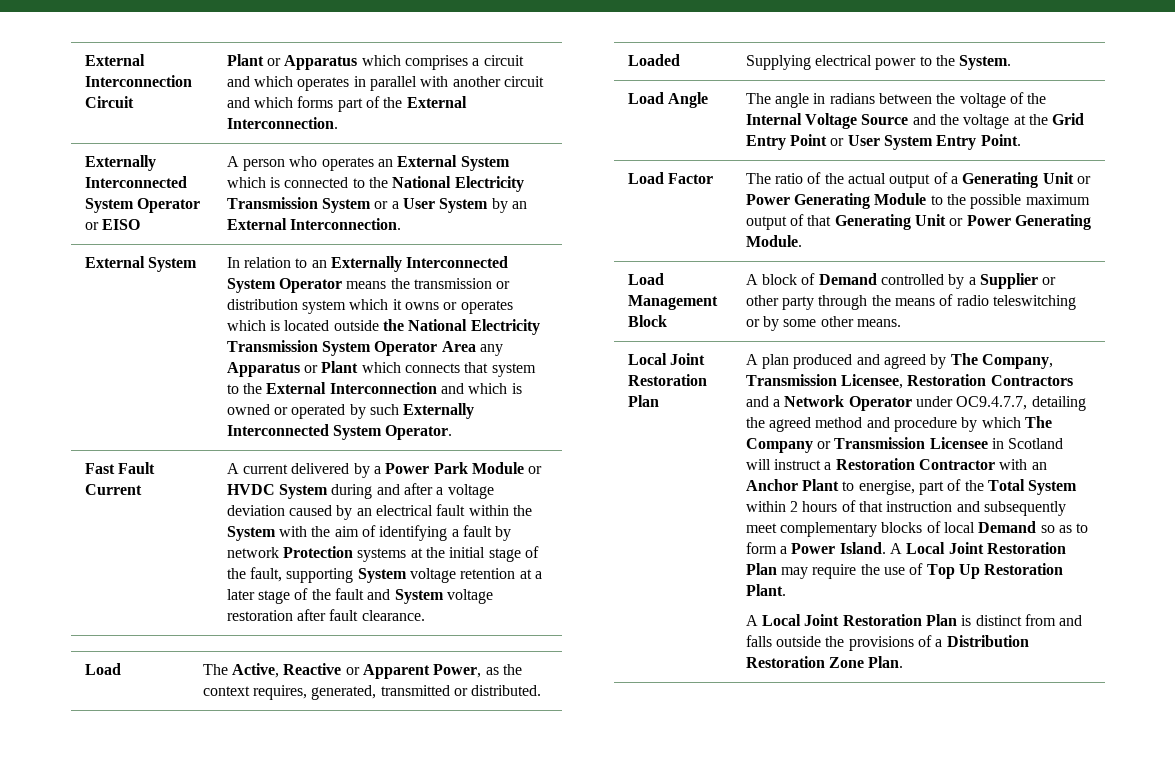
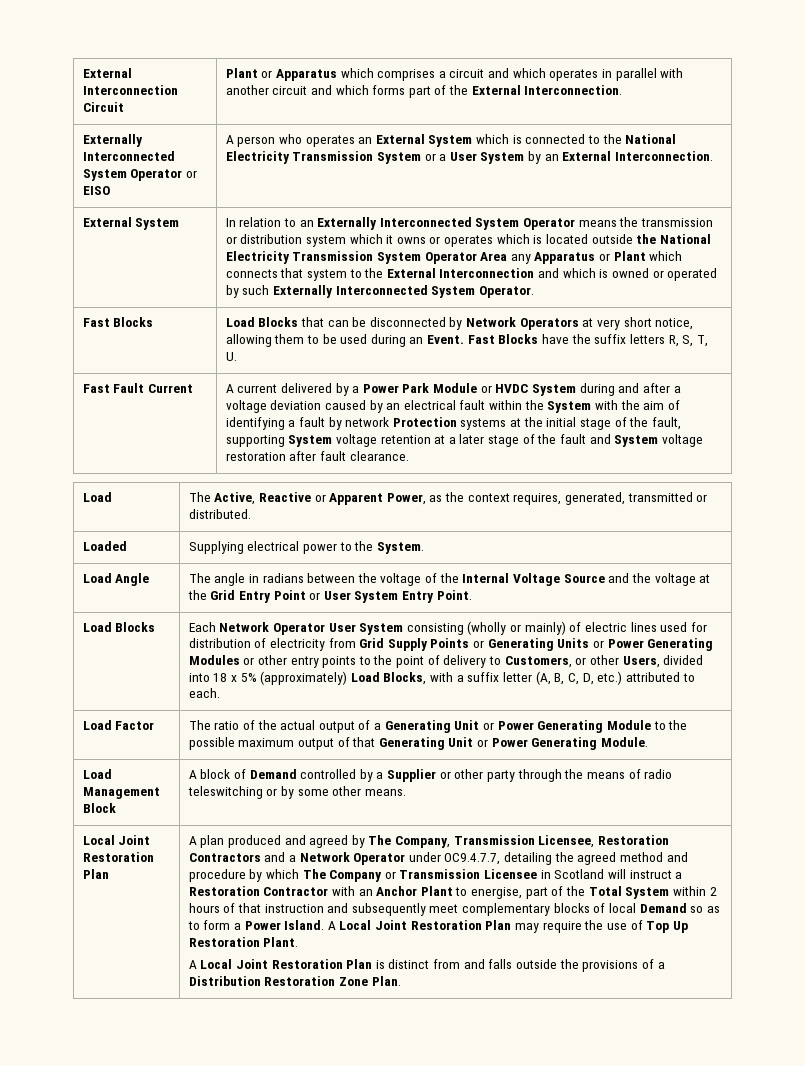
(453, 432) none -> [82,317,154,327] [225,317,694,330] [225,334,708,347] [225,352,237,361] // Fast Blocks | Load Blocks that can be disconnected by Network Operators at very short notice, allowing them to be used during an Event. Fast Blocks have the suffix letters R, S, T, U.
(1021, 140) none -> [82,622,156,632] [188,621,707,635] [188,638,714,651] [188,655,704,668] [188,671,695,685] [188,688,220,698] // Load Blocks | Each Network Operator User System consisting (wholly or mainly) of electric lines used for distribution of electricity from Grid Supply Points or Generating Units or Power Generating Modules or other entry points to the point of delivery to Customers, or other Users, divided into 18 x 5% (approximately) Load Blocks, with a suffix letter (A, B, C, D, etc.) attributed to each.

